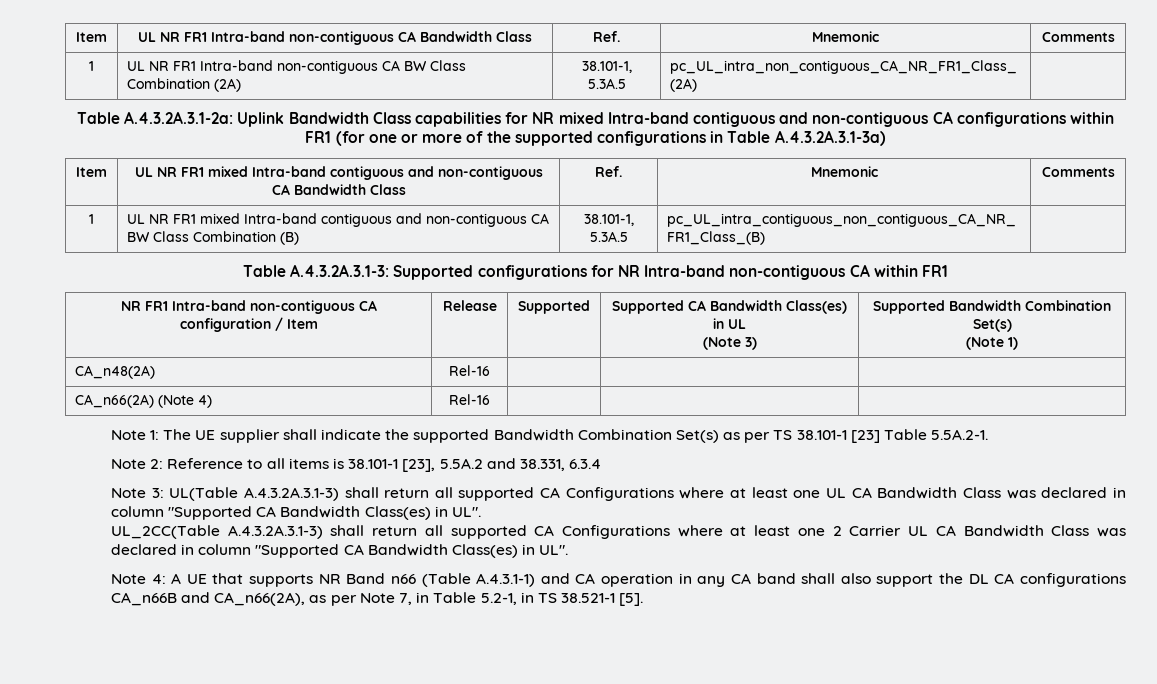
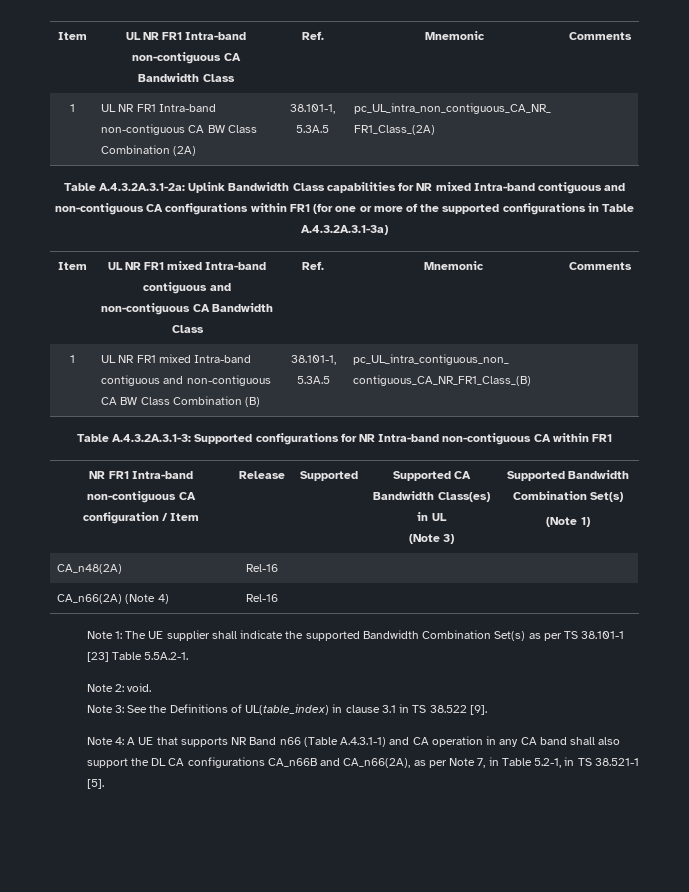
[167,458,602,472] [110,487,1126,501] [110,506,482,520] [110,525,1127,539] [110,544,569,558] Reference to all items is 38.101-1 [23], 5.5A.2 and 38.331, 6.3.4 // Note 3: UL(Table A.4.3.2A.3.1-3) shall return all supported CA Configurations where at least one UL CA Bandwidth Class was declared in column "Supported CA Bandwidth Class(es) in UL". // UL_2CC(Table A.4.3.2A.3.1-3) shall return all supported CA Configurations where at least one 2 Carrier UL CA Bandwidth Class was declared in column "Supported CA Bandwidth Class(es) in UL". -> [127,683,152,692] [86,704,487,715] void. // Note 3: See the Definitions of UL(table_index) in clause 3.1 in TS 38.522 [9].

